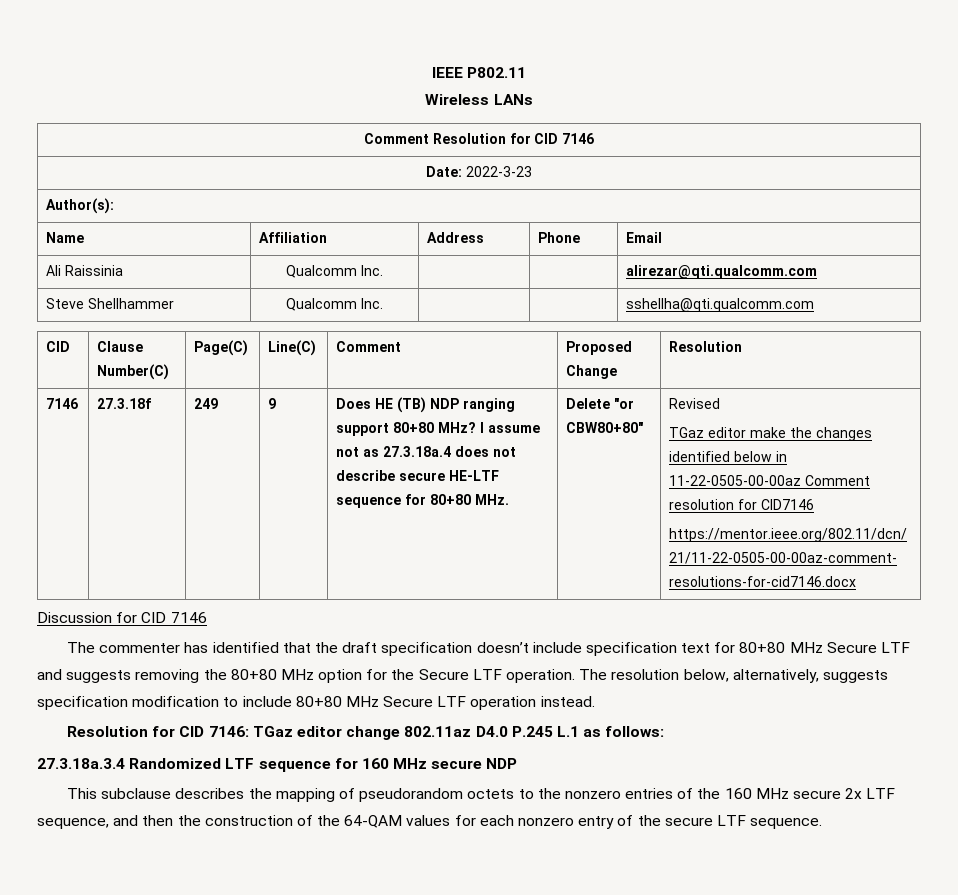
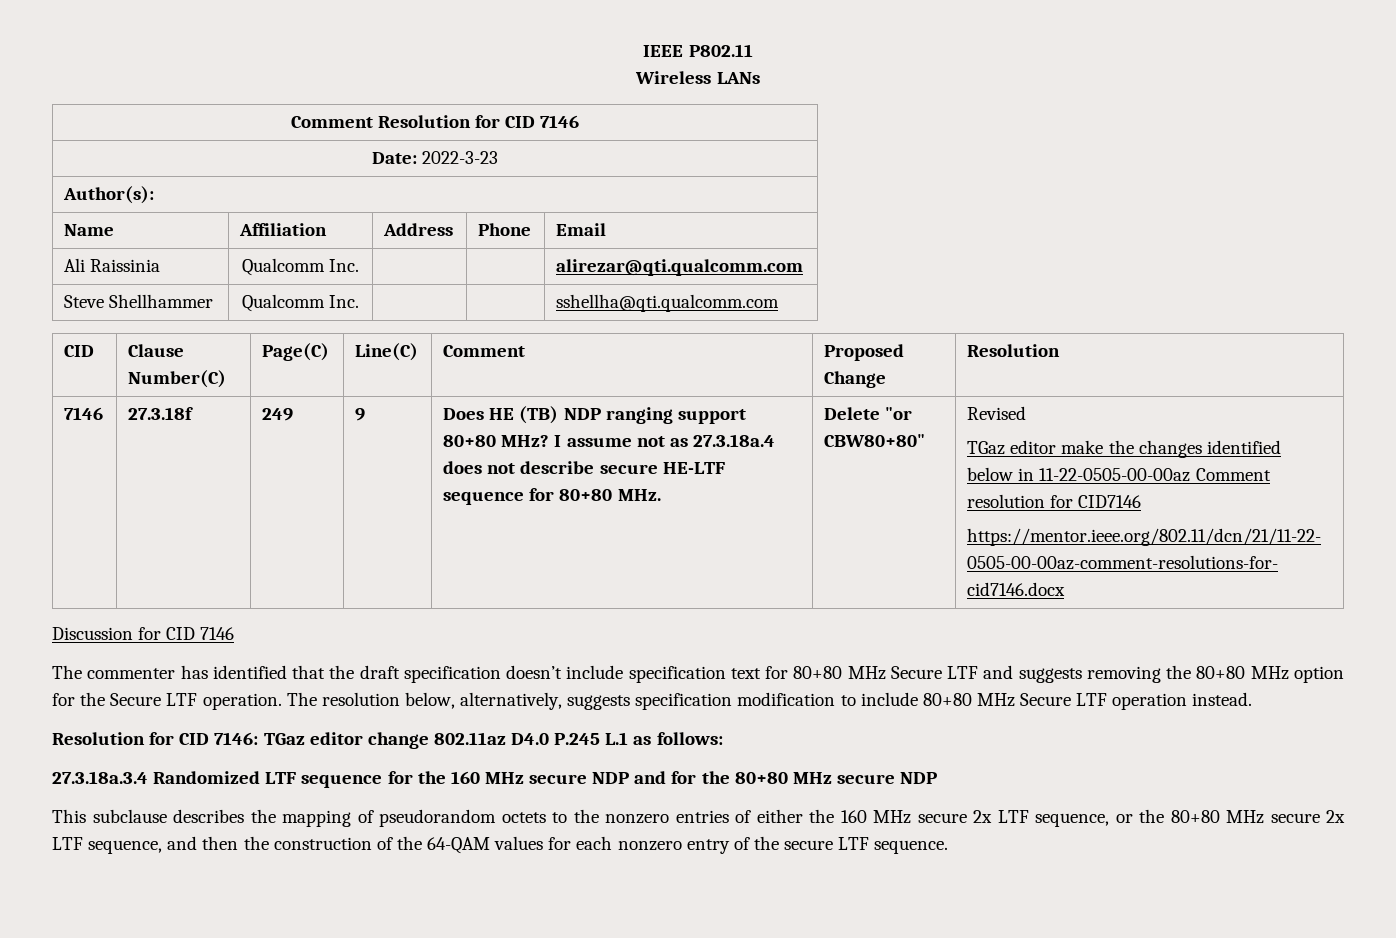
(358, 763) none -> [417,771,446,784] the
(518, 763) none -> [634,771,938,784] and for the 80+80 MHz secure NDP
(694, 793) none -> [756,809,803,823] either
(109, 823) none -> [1115,809,1345,824] [52,837,163,854] or the 80+80 MHz secure 2x LTF sequence,

